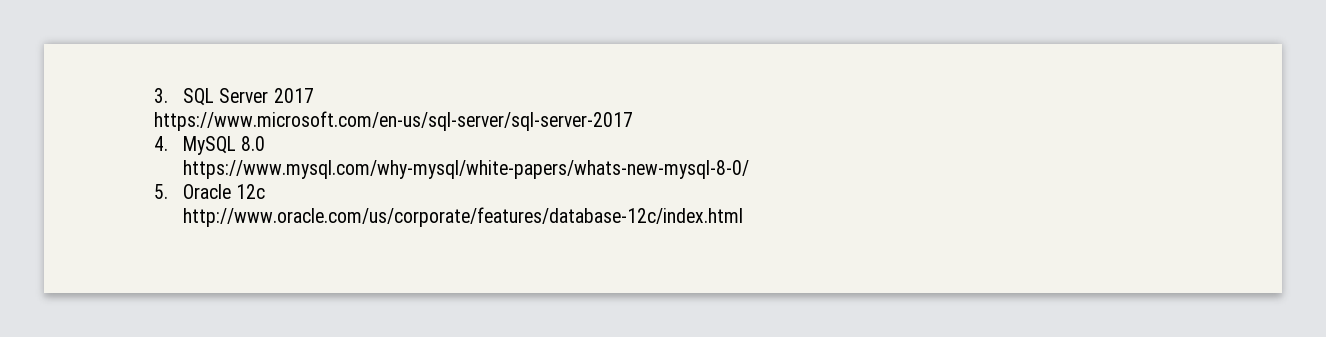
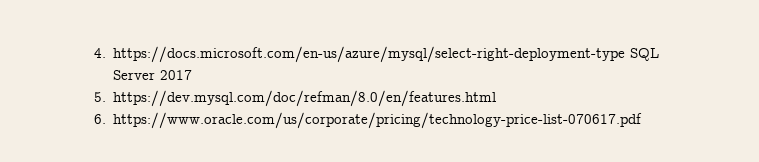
[153,88,168,103] 3. -> [93,46,626,63] 4. https://docs.microsoft.com/en-us/azure/mysql/select-right-deployment-type
[153,111,633,131] [153,136,266,155] [182,160,749,179] [153,184,266,199] [182,207,743,227] https://www.microsoft.com/en-us/sql-server/sql-server-2017 // 4. MySQL 8.0 // https://www.mysql.com/why-mysql/white-papers/whats-new-mysql-8-0/ // 5. Oracle 12c // http://www.oracle.com/us/corporate/features/database-12c/index.html -> [93,90,497,107] [93,112,643,129] 5. https://dev.mysql.com/doc/refman/8.0/en/features.html // 6. https://www.oracle.com/us/corporate/pricing/technology-price-list-070617.pdf

